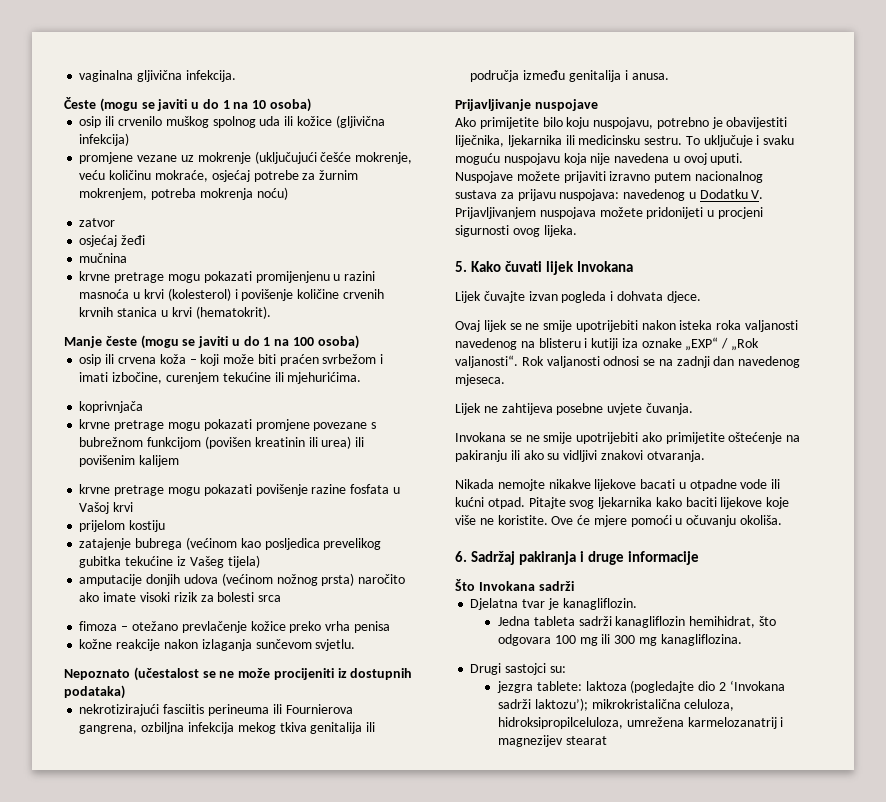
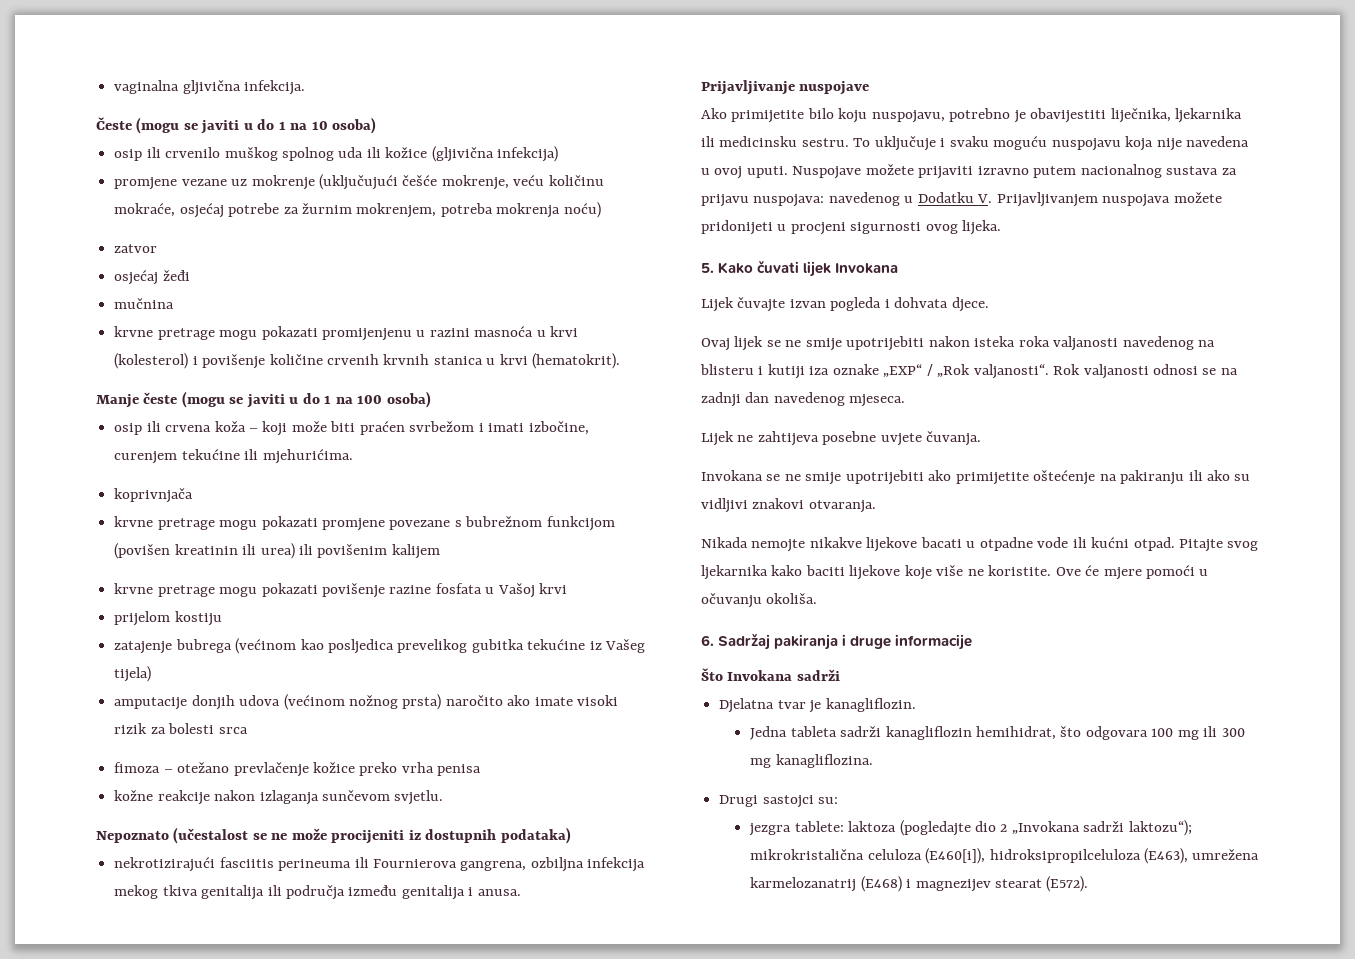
[729,680,785,691] [498,698,735,711] [498,717,624,729] ‘Invokana sadrži laktozu’); mikrokristalična celuloza, hidroksipropilceluloza, -> [1011,820,1192,836] [750,848,1188,864] „Invokana sadrži laktozu“); mikrokristalična celuloza (E460[i]), hidroksipropilceluloza (E463),
(777, 723) none -> [860,876,902,892] (E468)
(607, 740) none -> [1046,876,1089,892] (E572).

